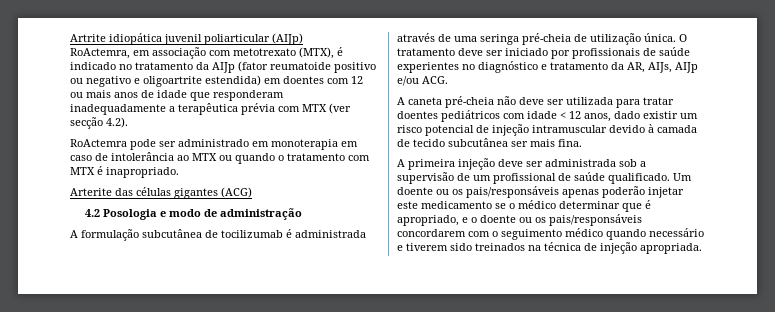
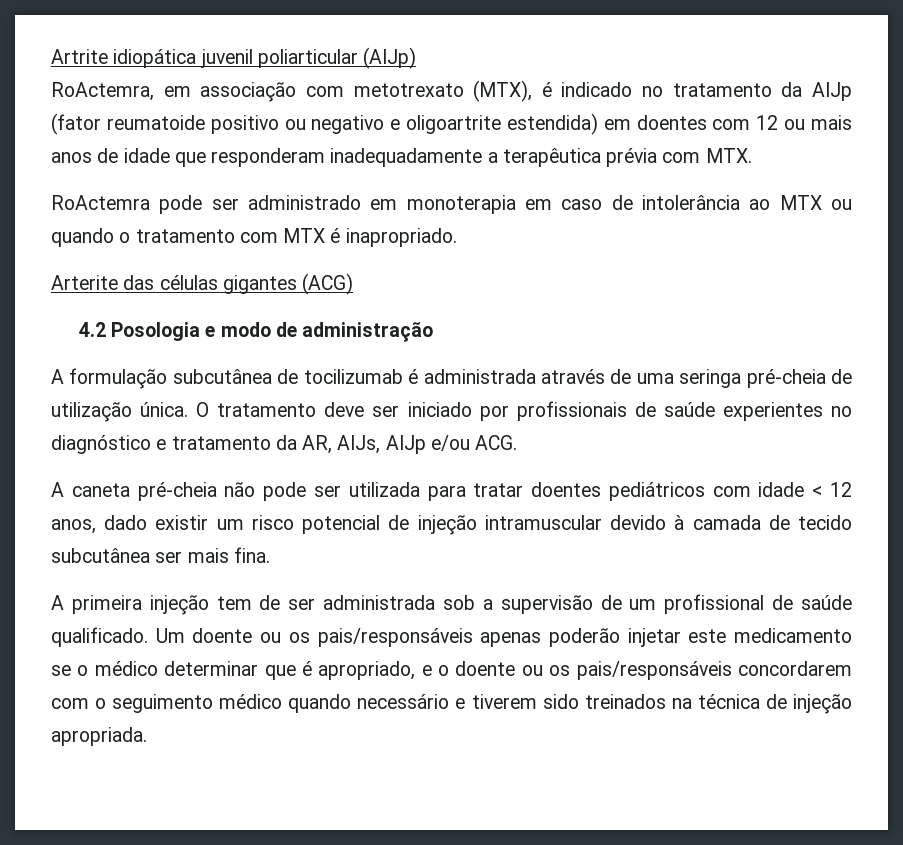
[302,103,351,114] [70,117,128,129] MTX (ver secção 4.2). -> [705,148,752,163] MTX.
[519,97,544,105] deve -> [263,482,307,501] pode
[498,159,523,167] deve -> [216,595,281,610] tem de

